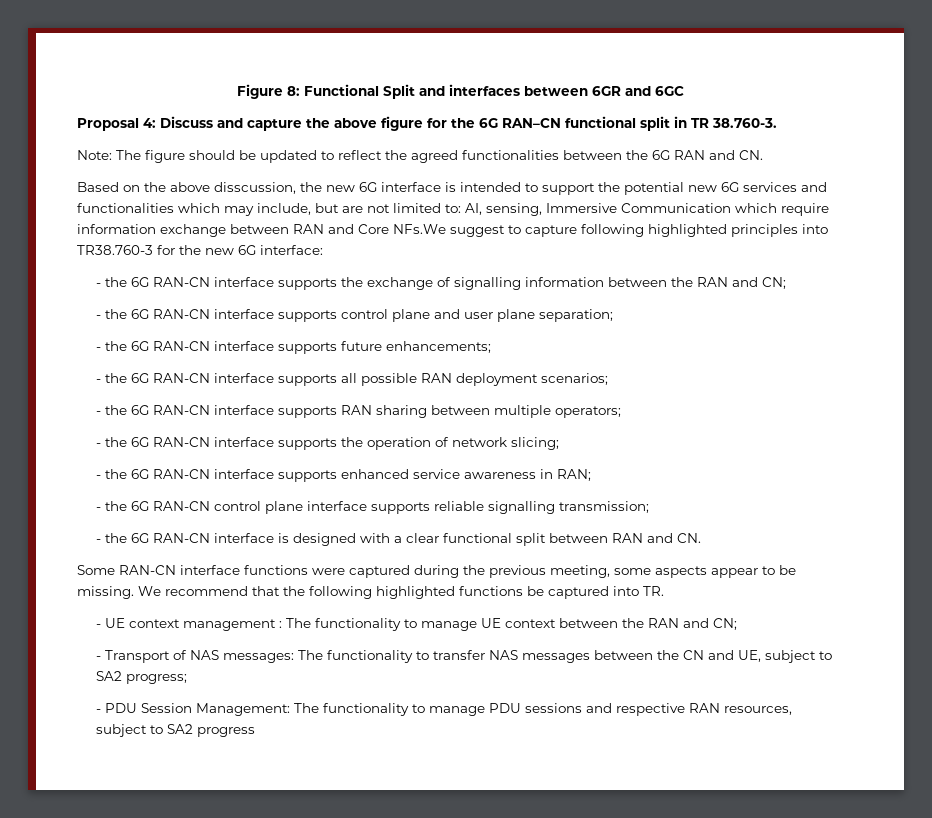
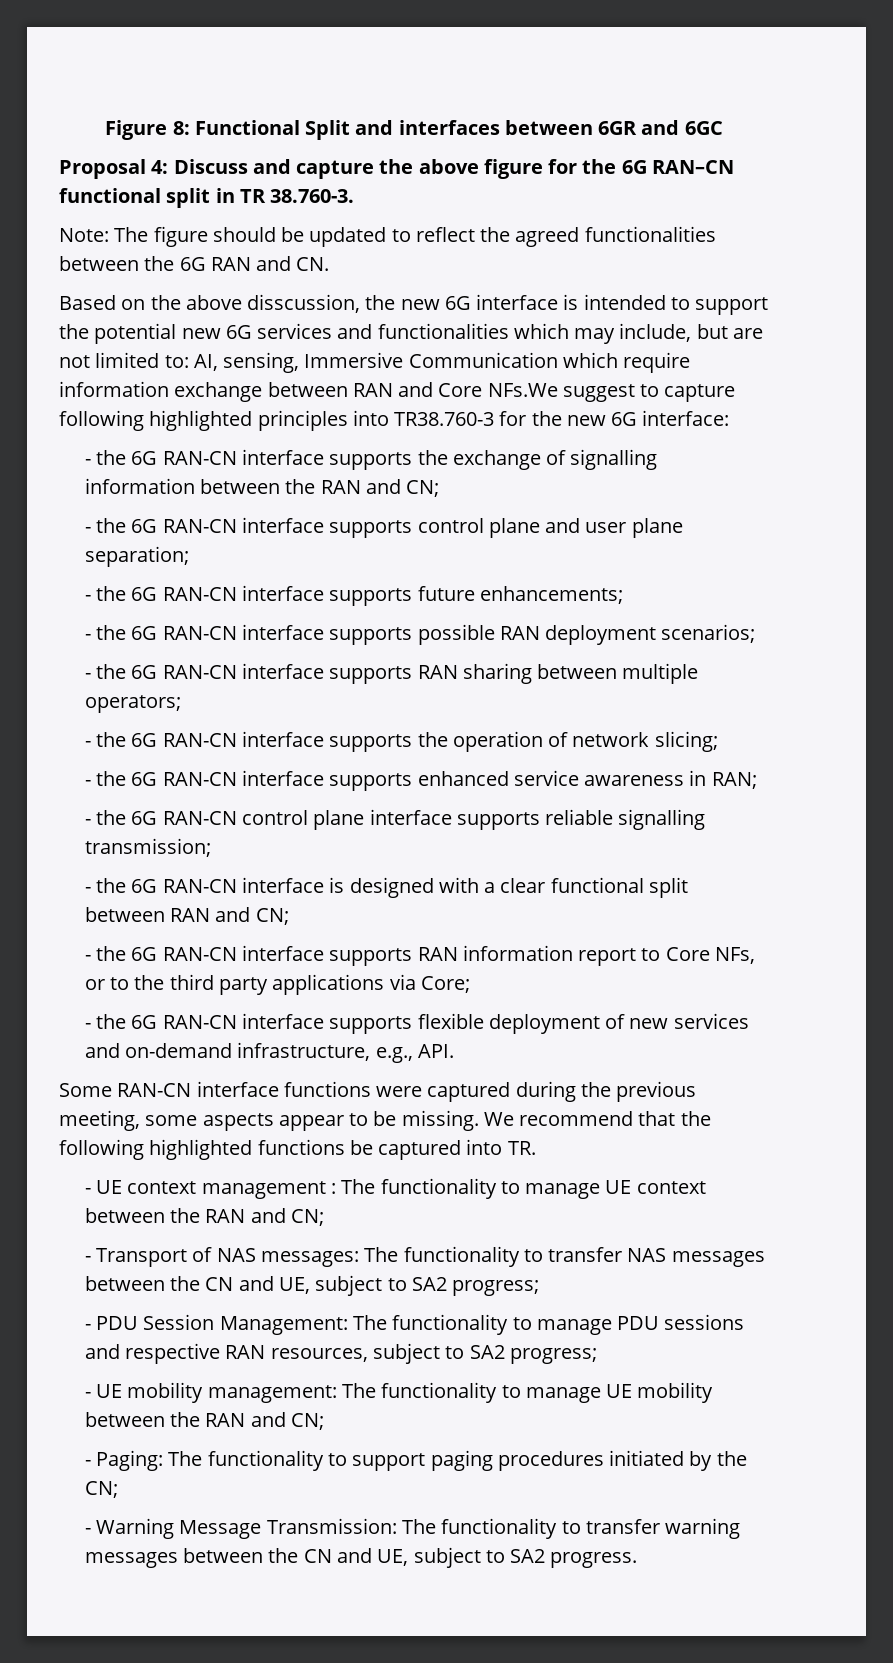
[341,373,358,383] all -> (413, 636) none
[677,533,702,543] CN. -> [255,908,289,925] [84,945,755,966] [84,974,470,995] [84,1013,749,1034] [84,1042,455,1063] CN; // - the 6G RAN-CN interface supports RAN information report to Core NFs, or to the third party applications via Core; // - the 6G RAN-CN interface supports flexible deployment of new services and on-demand infrastructure, e.g., API.
[197,727,256,737] progress -> [509,1348,597,1364] [84,1382,714,1403] [84,1412,325,1430] [84,1450,747,1471] [84,1481,118,1498] [84,1518,741,1539] [84,1547,638,1568] progress; // - UE mobility management: The functionality to manage UE mobility between the RAN and CN; // - Paging: The functionality to support paging procedures initiated by the CN; // - Warning Message Transmission: The functionality to transfer warning messages between the CN and UE, subject to SA2 progress.

